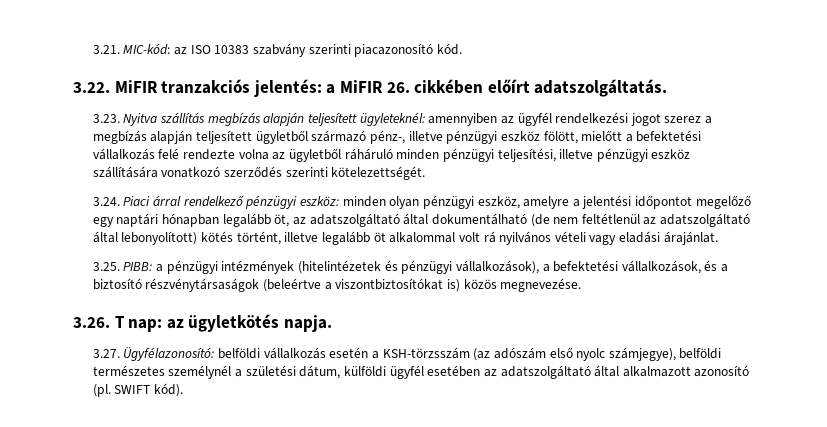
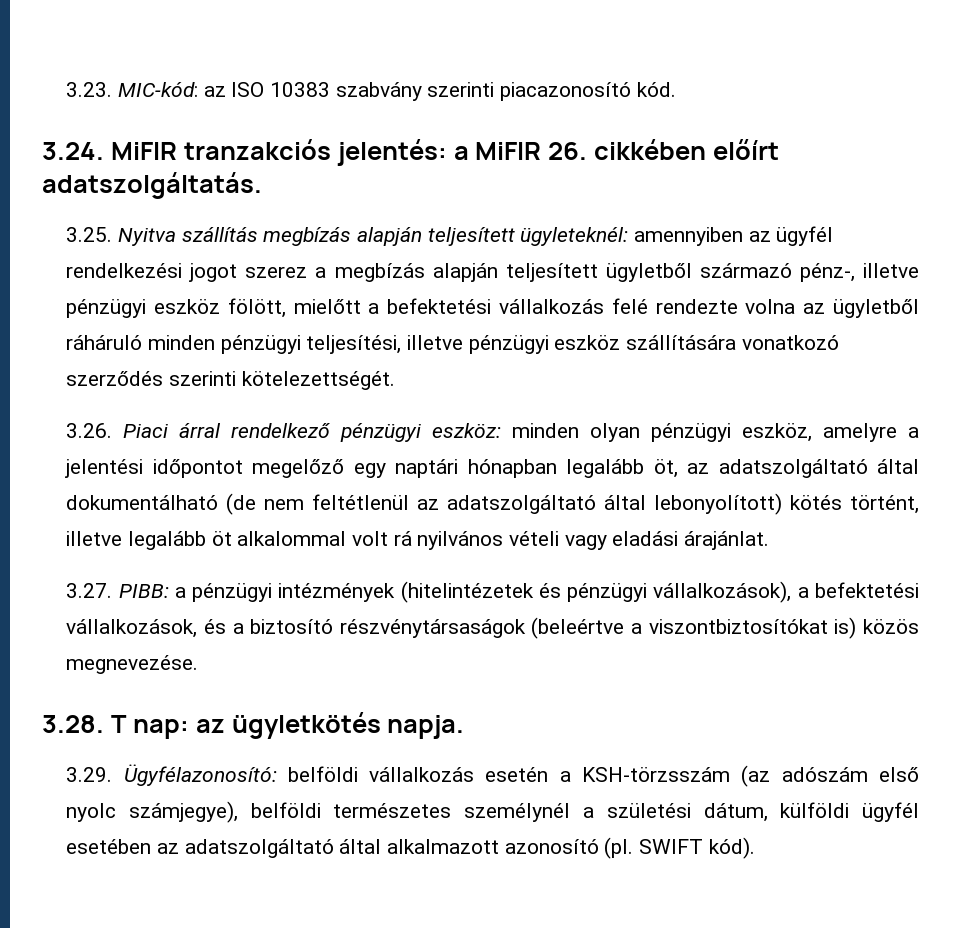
[92,45,120,54] 3.21. -> [66,82,113,97] 3.23.
[73,82,110,93] 3.22. -> [42,142,104,160] 3.24.
[92,114,120,123] 3.23. -> [66,227,113,242] 3.25.
[92,197,120,206] 3.24. -> [66,423,113,438] 3.26.
[92,262,120,271] 3.25. -> [66,583,113,598] 3.27.
[73,317,110,328] 3.26. -> [42,715,104,733] 3.28.
[92,349,120,358] 3.27. -> [66,767,113,782] 3.29.

